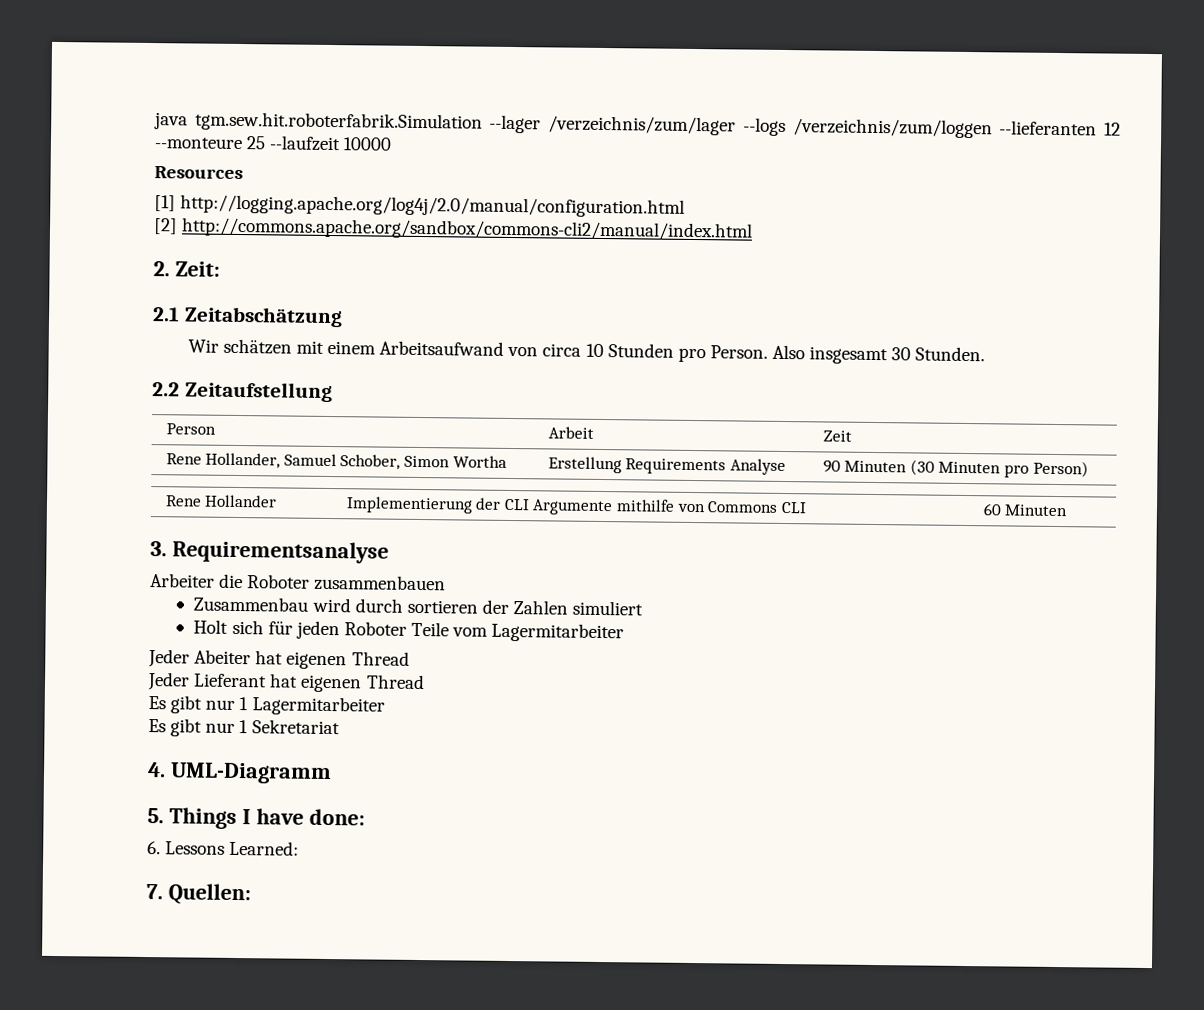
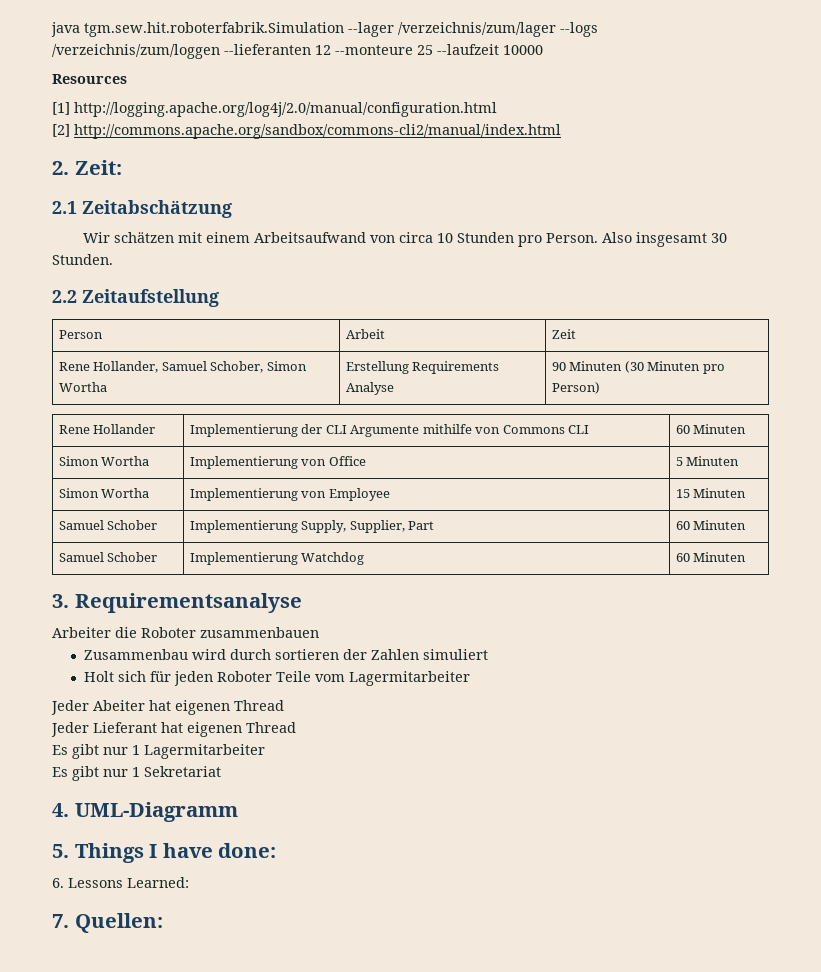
(1069, 510) none -> [58,456,150,466] [189,456,366,469] [675,456,740,466] [58,488,150,498] [189,488,390,501] [675,488,747,498] [58,520,158,530] [189,520,435,533] [675,520,747,530] [58,552,158,562] [189,552,365,565] [675,552,747,562] // Simon Wortha | Implementierung von Office | 5 Minuten // Simon Wortha | Implementierung von Employee | 15 Minuten // Samuel Schober | Implementierung Supply, Supplier, Part | 60 Minuten // Samuel Schober | Implementierung Watchdog | 60 Minuten

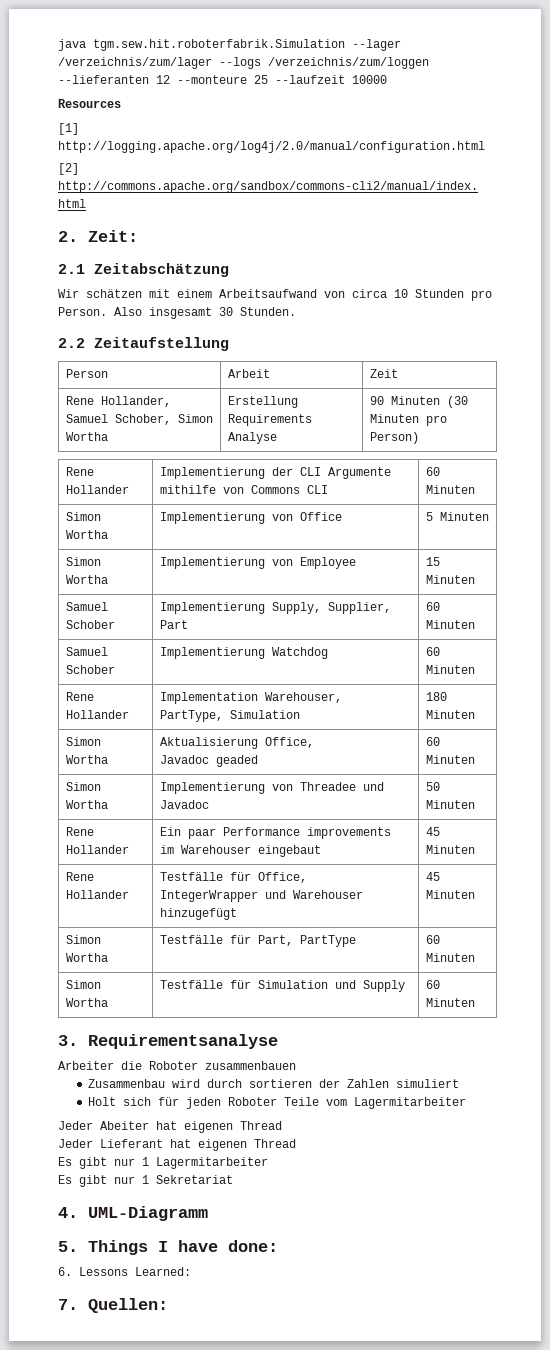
(747, 557) none -> [65,692,94,701] [65,710,129,719] [159,692,342,704] [159,710,300,722] [425,692,447,701] [425,710,475,719] [65,737,101,746] [65,755,108,764] [159,737,314,749] [159,755,258,767] [425,737,440,746] [425,755,475,764] [65,782,101,791] [65,800,108,809] [159,782,384,794] [159,800,209,809] [425,782,440,791] [425,800,475,809] [65,827,94,836] [65,845,129,854] [159,827,391,839] [159,845,321,857] [425,827,440,836] [425,845,475,854] [65,872,94,881] [65,890,129,899] [159,872,307,883] [159,890,363,902] [159,908,237,920] [425,872,440,881] [425,890,475,899] [65,935,101,944] [65,953,108,962] [159,935,356,947] [425,935,440,944] [425,953,475,962] [65,980,101,989] [65,998,108,1007] [159,980,405,992] [425,980,440,989] [425,998,475,1007] // Rene Hollander | Implementation Warehouser, PartType, Simulation | 180 Minuten // Simon Wortha | Aktualisierung Office, // Javadoc geaded | 60 Minuten // Simon Wortha | Implementierung von Threadee und Javadoc | 50 Minuten // Rene Hollander | Ein paar Performance improvements im Warehouser eingebaut | 45 Minuten // Rene Hollander | Testfälle für Office, IntegerWrapper und Warehouser hinzugefügt | 45 Minuten // Simon Wortha | Testfälle für Part, PartType | 60 Minuten // Simon Wortha | Testfälle für Simulation und Supply | 60 Minuten

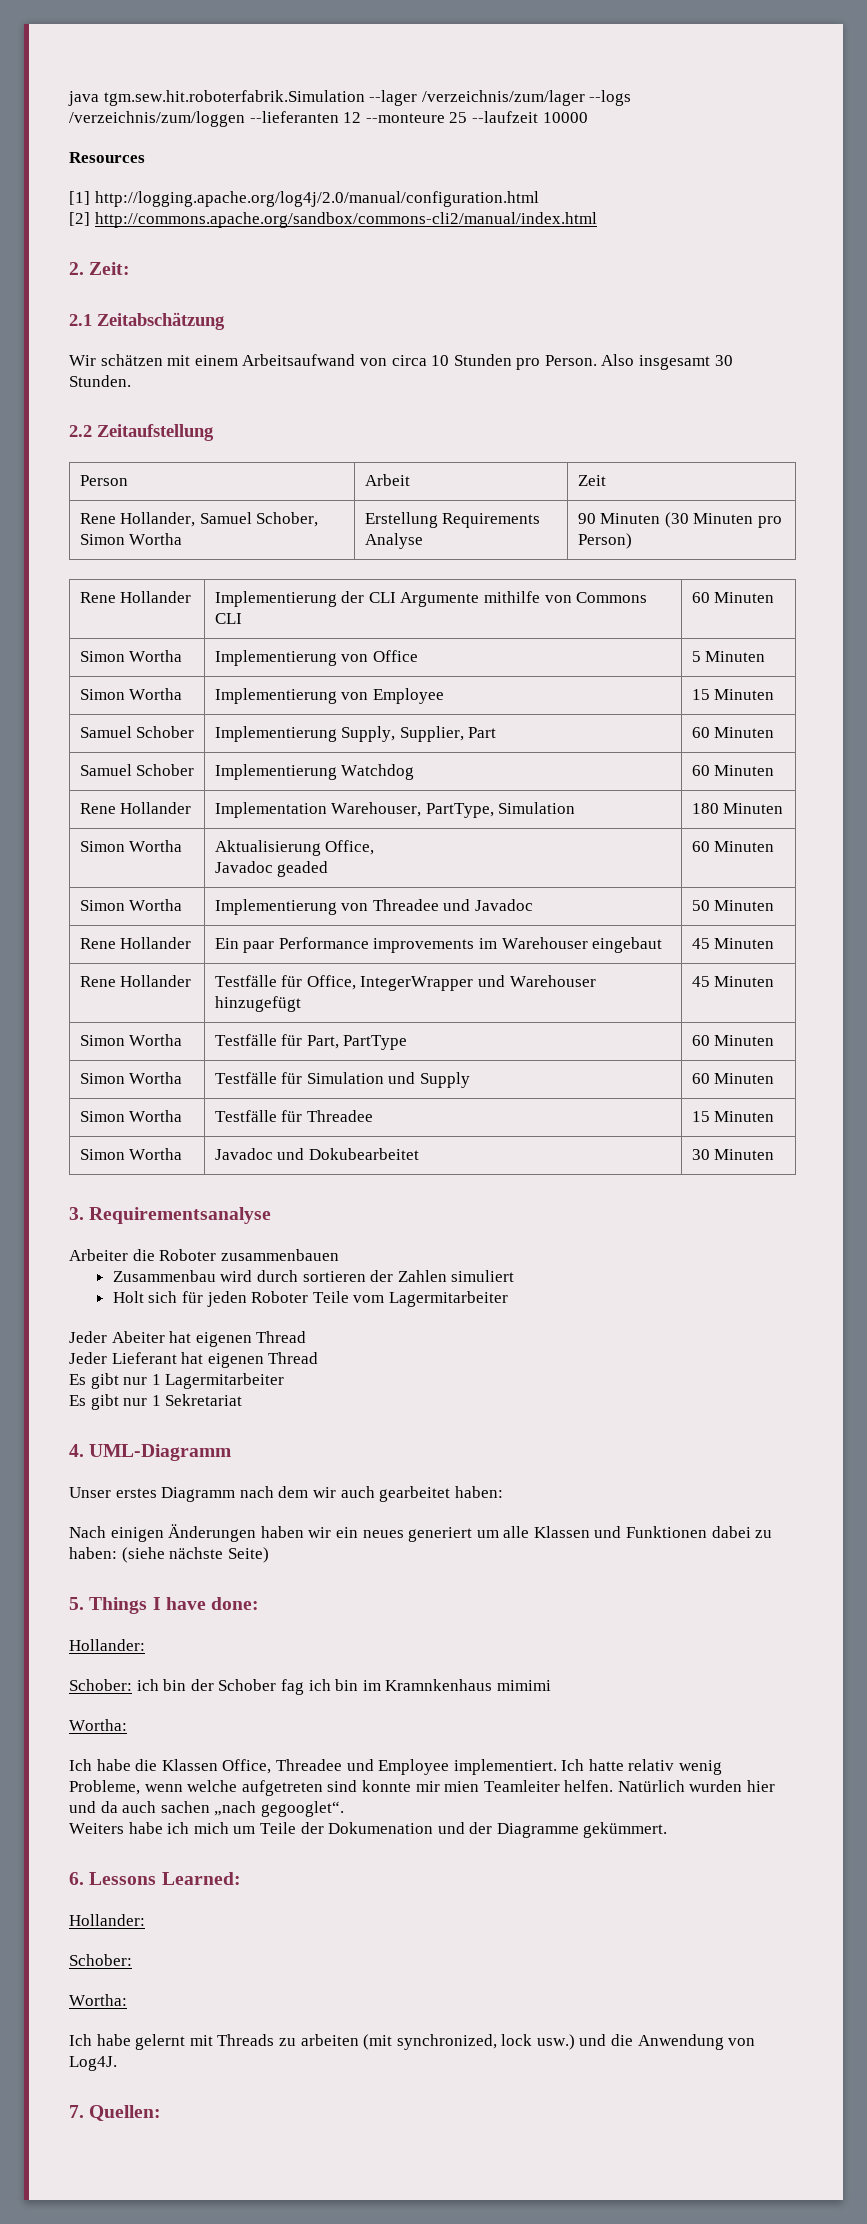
(475, 1002) none -> [79,1110,183,1122] [214,1110,373,1122] [691,1111,775,1122] [79,1148,183,1160] [214,1148,419,1160] [691,1149,775,1160] // Simon Wortha | Testfälle für Threadee | 15 Minuten // Simon Wortha | Javadoc und Dokubearbeitet | 30 Minuten
(208, 1213) none -> [69,1486,503,1502] [69,1524,773,1542] [69,1547,269,1563] // Unser erstes Diagramm nach dem wir auch gearbeitet haben: // Nach einigen Änderungen haben wir ein neues generiert um alle Klassen und Funktionen dabei zu haben: (siehe nächste Seite)
[58,1267,191,1276] 6. Lessons Learned: -> [69,1639,145,1651] [69,1679,551,1695] [69,1719,127,1731] [69,1759,723,1775] [69,1780,776,1796] [69,1801,344,1817] [69,1822,668,1838] [69,1872,241,1885] [69,1914,145,1926] [69,1954,132,1966] [69,1994,127,2006] [69,2034,756,2050] [69,2056,117,2071] Hollander: // Schober: ich bin der Schober fag ich bin im Kramnkenhaus mimimi // Wortha: // Ich habe die Klassen Office, Threadee und Employee implementiert. Ich hatte relativ wenig Probleme, wenn welche aufgetreten sind konnte mir mien Teamleiter helfen. Natürlich wurden hier und da auch sachen „nach gegooglet“. // Weiters habe ich mich um Teile der Dokumenation und der Diagramme gekümmert. // 6. Lessons Learned: // Hollander: // Schober: // Wortha: // Ich habe gelernt mit Threads zu arbeiten (mit synchronized, lock usw.) und die Anwendung von Log4J.

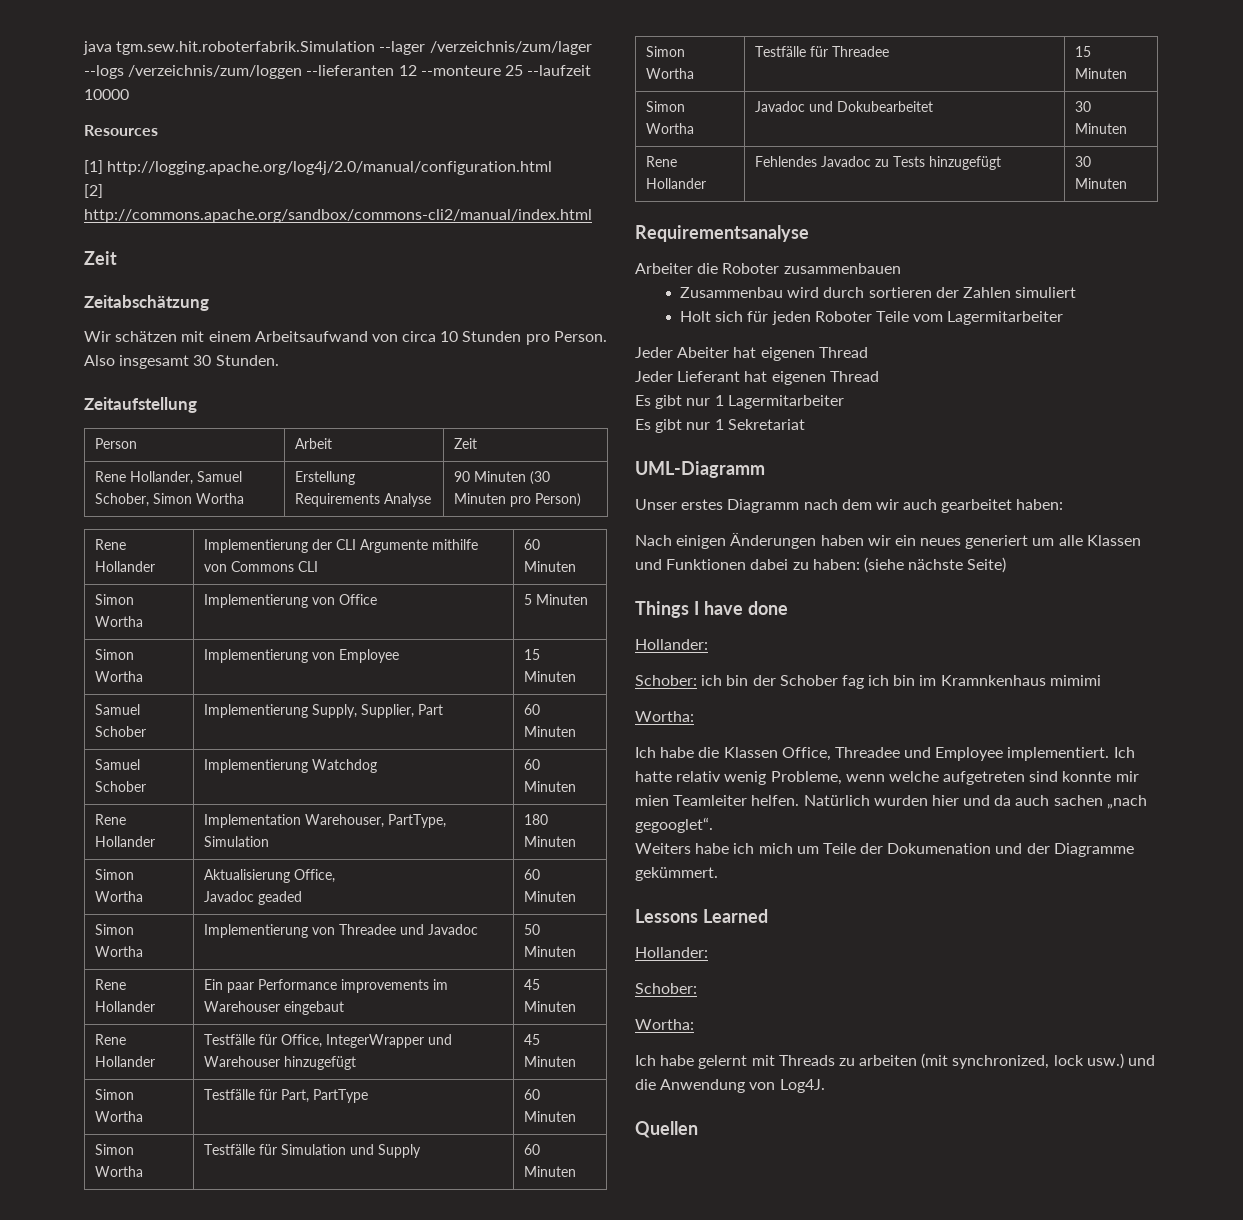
[69,262,131,275] [69,314,92,326] 2. Zeit: // 2.1 -> [84,251,117,265] Zeit //
[69,425,92,437] 2.2 -> (279, 360) none
[69,1207,84,1220] // 3. -> [646,156,678,167] [646,178,707,189] [755,156,1002,170] [1075,156,1092,167] [1075,178,1128,189] // Rene Hollander | Fehlendes Javadoc zu Tests hinzugefügt | 30 Minuten //
[69,1444,84,1457] 4. -> (805, 424) none
[69,1597,84,1610] 5. -> (1007, 565) none
[211,1597,260,1610] done: -> [747,601,788,615] done
[69,1872,241,1885] 6. Lessons Learned: -> [635,909,768,923] Lessons Learned
[69,2105,162,2121] 7. Quellen: -> [635,1121,698,1138] Quellen

